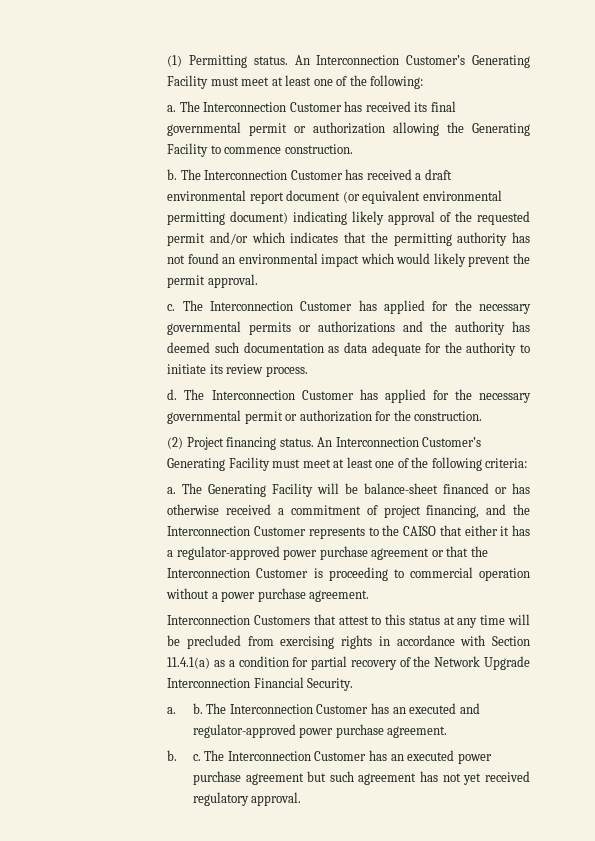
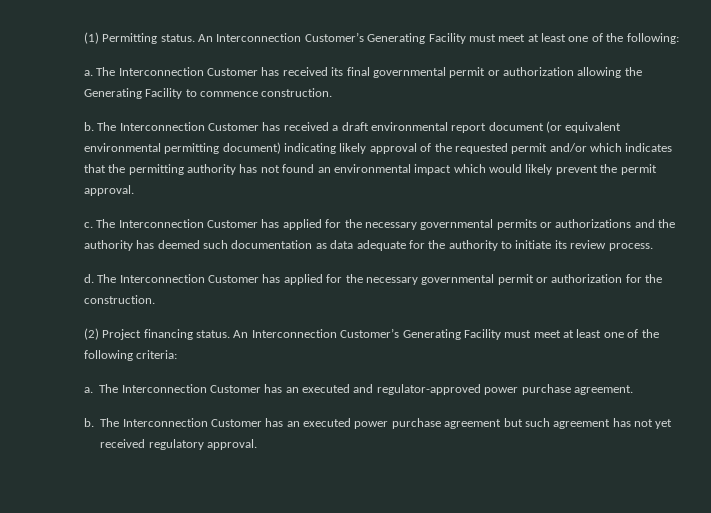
[167,483,530,497] [167,504,531,518] [167,525,531,539] [167,546,488,560] [167,567,530,581] [166,588,370,602] [167,614,530,628] [167,635,531,649] [167,656,531,670] [167,677,354,691] [167,703,203,714] // a. The Generating Facility will be balance-sheet financed or has otherwise received a commitment of project financing, and the Interconnection Customer represents to the CAISO that either it has a regulator-approved power purchase agreement or that the Interconnection Customer is proceeding to commercial operation without a power purchase agreement. // Interconnection Customers that attest to this status at any time will be precluded from exercising rights in accordance with Section 11.4.1(a) as a condition for partial recovery of the Network Upgrade Interconnection Financial Security. // a. b. -> [83,387,93,393] // a.
[192,754,201,761] c. -> (94, 422) none

